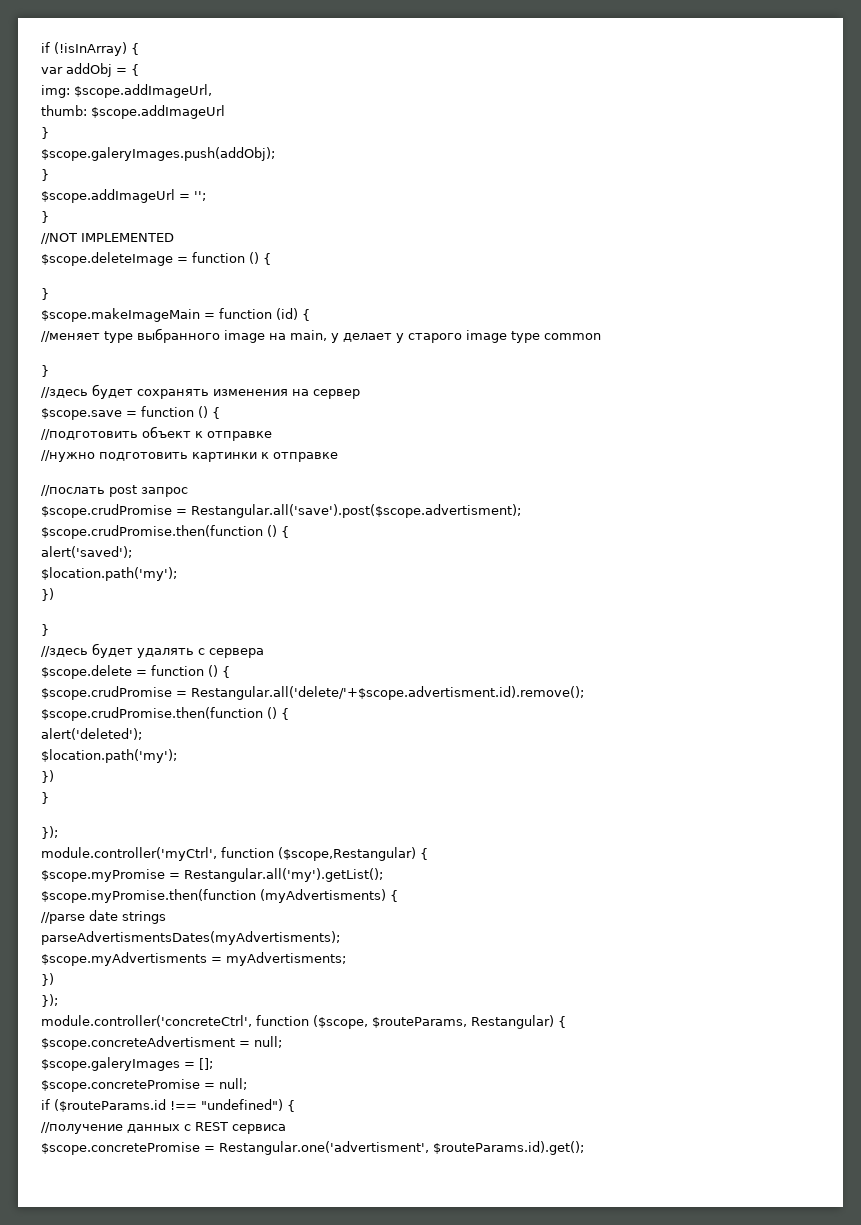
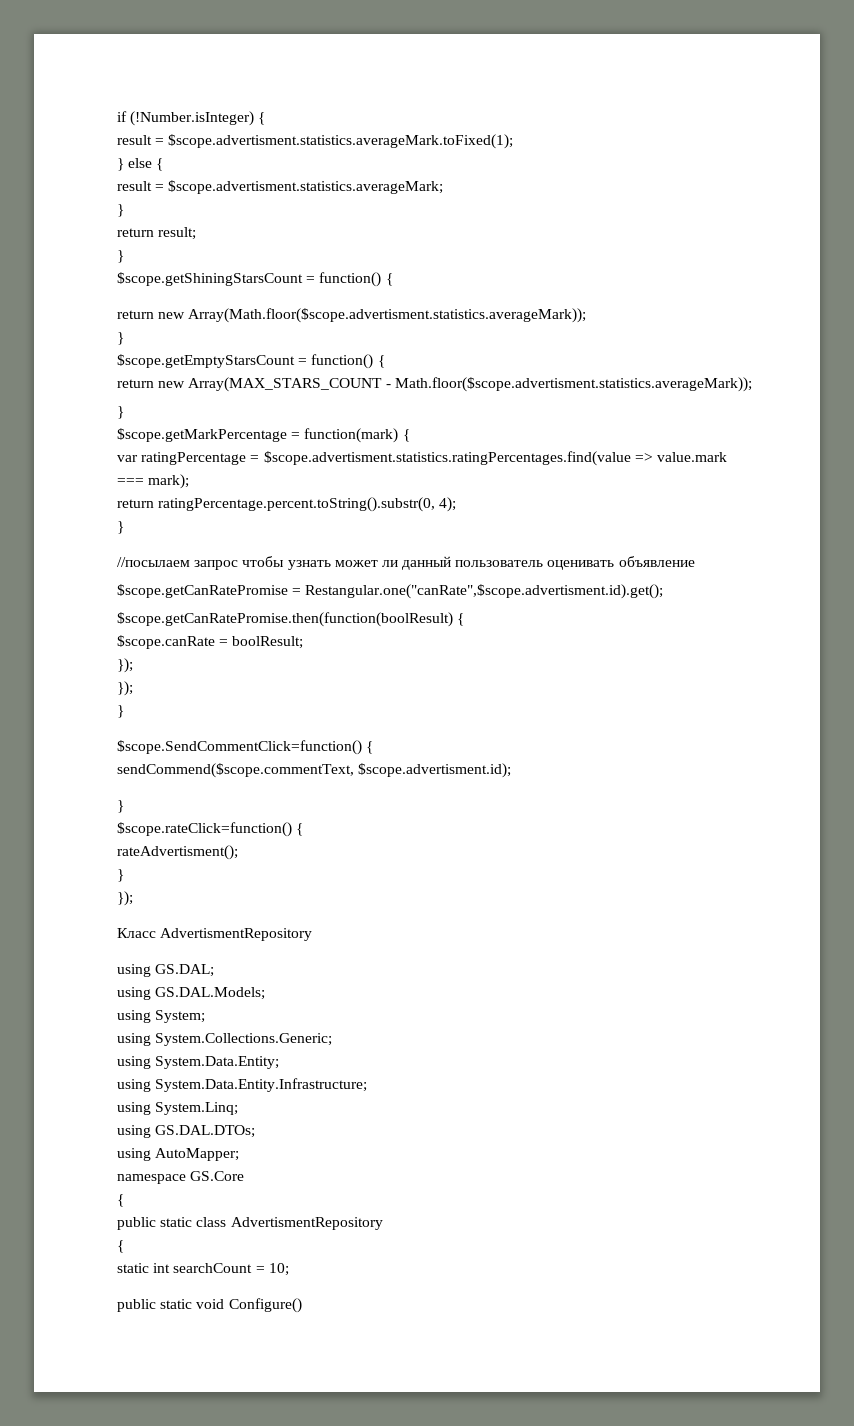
[41,42,139,56] [41,63,139,77] [41,84,212,98] [41,105,225,119] [41,127,49,139] [41,147,275,161] [41,169,49,181] [41,189,206,203] [41,211,49,223] [41,233,174,244] [41,252,271,266] [41,288,49,300] [41,308,310,322] [41,328,601,343] [41,365,49,377] [41,384,360,399] [41,406,220,420] [41,426,272,441] [41,450,338,462] [41,485,188,497] [41,504,521,518] [41,525,289,539] [41,546,132,558] [41,567,177,581] [41,588,54,601] [41,624,49,636] [41,643,264,658] [41,665,230,679] [41,686,584,700] [41,707,289,721] [41,728,142,740] [41,749,177,763] [41,770,54,783] [41,792,49,804] [41,826,58,839] [41,847,428,861] [41,868,383,882] [41,889,398,903] [41,910,166,924] [41,931,340,945] [41,952,346,966] [41,973,54,986] [41,994,58,1007] [41,1015,566,1029] [41,1036,282,1050] [41,1057,213,1071] [41,1078,247,1092] [41,1099,295,1112] [41,1122,286,1134] [41,1141,584,1155] if (!isInArray) { // var addObj = { // img: $scope.addImageUrl, // thumb: $scope.addImageUrl // } // $scope.galeryImages.push(addObj); // } // $scope.addImageUrl = ''; // } // //NOT IMPLEMENTED // $scope.deleteImage = function () { // } // $scope.makeImageMain = function (id) { // //меняет type выбранного image на main, у делает у старого image type common // } // //здесь будет сохранять изменения на сервер // $scope.save = function () { // //подготовить объект к отправке // //нужно подготовить картинки к отправке // //послать post запрос // $scope.crudPromise = Restangular.all('save').post($scope.advertisment); // $scope.crudPromise.then(function () { // alert('saved'); // $location.path('my'); // }) // } // //здесь будет удалять с сервера // $scope.delete = function () { // $scope.crudPromise = Restangular.all('delete/'+$scope.advertisment.id).remove(); // $scope.crudPromise.then(function () { // alert('deleted'); // $location.path('my'); // }) // } // }); // module.controller('myCtrl', function ($scope,Restangular) { // $scope.myPromise = Restangular.all('my').getList(); // $scope.myPromise.then(function (myAdvertisments) { // //parse date strings // parseAdvertismentsDates(myAdvertisments); // $scope.myAdvertisments = myAdvertisments; // }) // }); // module.controller('concreteCtrl', function ($scope, $routeParams, Restangular) { // $scope.concreteAdvertisment = null; // $scope.galeryImages = []; // $scope.concretePromise = null; // if ($routeParams.id !== "undefined") { // //получение данных с REST сервиса // $scope.concretePromise = Restangular.one('advertisment', $routeParams.id).get(); -> [117,111,266,126] [117,134,514,149] [117,158,164,171] [117,180,444,194] [117,204,124,217] [117,227,197,240] [117,250,124,263] [117,272,393,287] [117,308,587,323] [117,332,124,345] [117,354,385,369] [117,377,752,392] [117,406,124,419] [117,428,410,443] [117,451,727,466] [117,474,190,489] [117,497,457,512] [117,521,124,534] [117,556,695,570] [117,584,664,599] [117,612,465,627] [117,635,304,649] [117,658,133,673] [117,681,133,696] [117,705,124,718] [117,740,374,755] [117,763,512,778] [117,800,124,813] [117,822,304,837] [117,845,238,860] [117,869,124,882] [117,891,133,906] [117,928,313,941] [117,964,215,977] [117,987,266,1000] [117,1010,206,1023] [117,1033,333,1046] [117,1056,280,1069] [117,1078,368,1092] [117,1102,239,1115] [117,1125,256,1138] [117,1148,240,1161] [117,1171,245,1184] [117,1194,124,1207] [117,1217,383,1230] [117,1240,124,1253] [117,1263,289,1276] [117,1298,302,1313] if (!Number.isInteger) { // result = $scope.advertisment.statistics.averageMark.toFixed(1); // } else { // result = $scope.advertisment.statistics.averageMark; // } // return result; // } // $scope.getShiningStarsCount = function() { // return new Array(Math.floor($scope.advertisment.statistics.averageMark)); // } // $scope.getEmptyStarsCount = function() { // return new Array(MAX_STARS_COUNT - Math.floor($scope.advertisment.statistics.averageMark)); // } // $scope.getMarkPercentage = function(mark) { // var ratingPercentage = $scope.advertisment.statistics.ratingPercentages.find(value => value.mark === mark); // return ratingPercentage.percent.toString().substr(0, 4); // } // //посылаем запрос чтобы узнать может ли данный пользователь оценивать объявление // $scope.getCanRatePromise = Restangular.one("canRate",$scope.advertisment.id).get(); // $scope.getCanRatePromise.then(function(boolResult) { // $scope.canRate = boolResult; // }); // }); // } // $scope.SendCommentClick=function() { // sendCommend($scope.commentText, $scope.advertisment.id); // } // $scope.rateClick=function() { // rateAdvertisment(); // } // }); // Класс AdvertismentRepository // using GS.DAL; // using GS.DAL.Models; // using System; // using System.Collections.Generic; // using System.Data.Entity; // using System.Data.Entity.Infrastructure; // using System.Linq; // using GS.DAL.DTOs; // using AutoMapper; // namespace GS.Core // { // public static class AdvertismentRepository // { // static int searchCount = 10; // public static void Configure()

